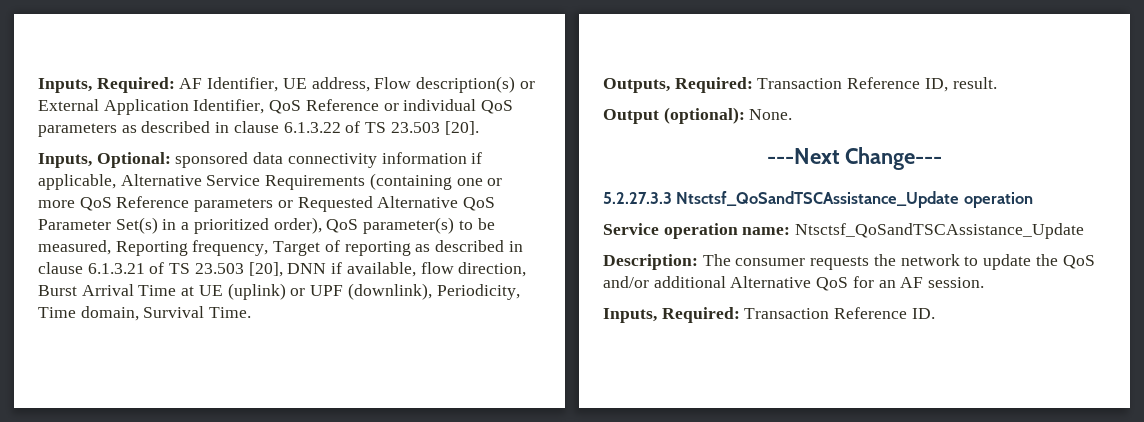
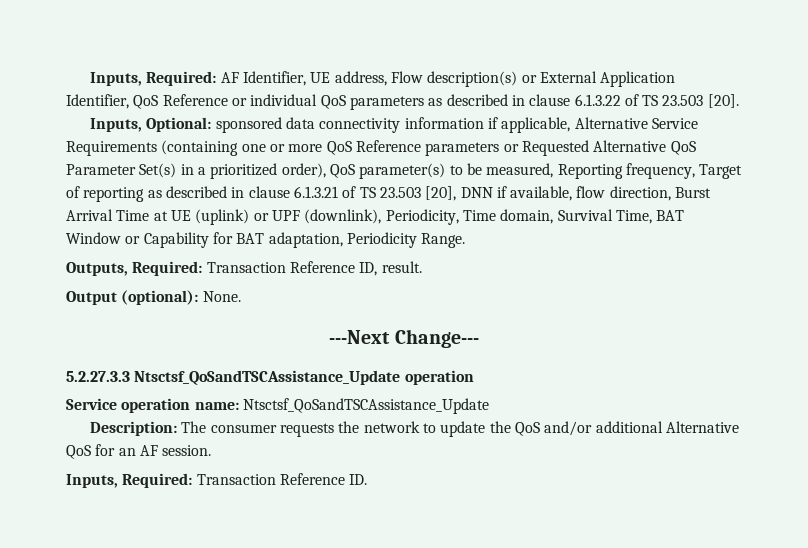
[209,307,252,318] Time. -> [615,210,685,224] [66,232,466,248] Time, BAT Window or Capability for BAT adaptation, Periodicity Range.

